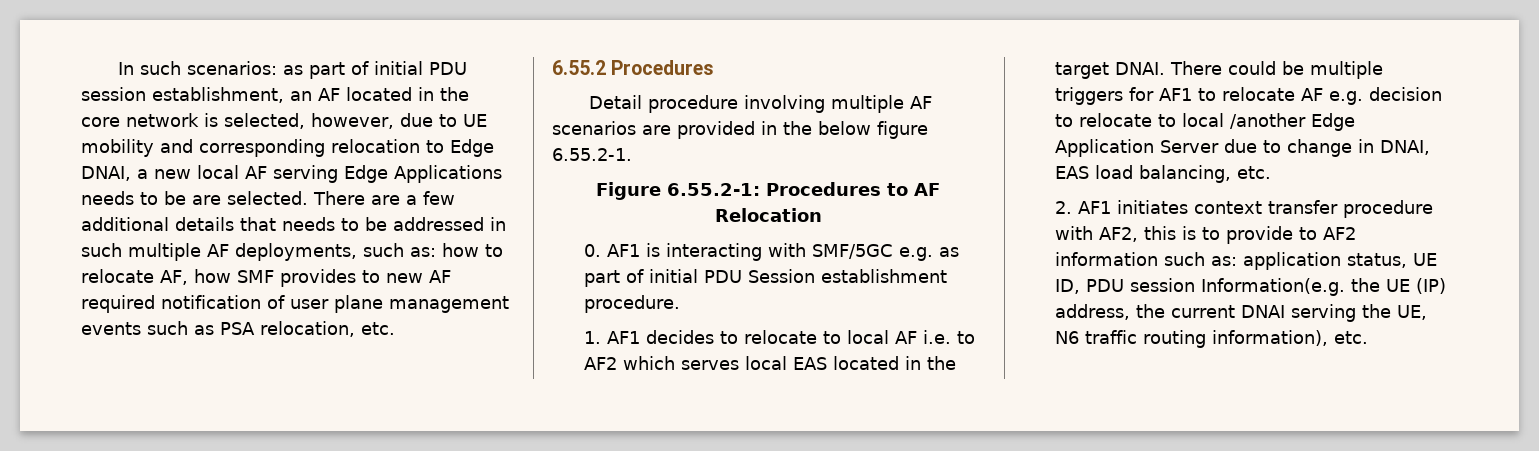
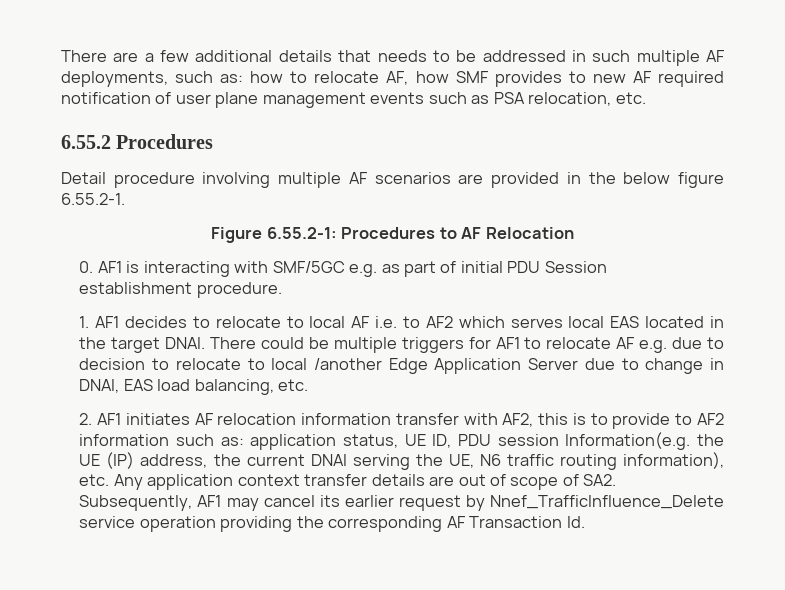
[118,61,468,79] [81,87,469,103] [81,113,487,129] [81,139,494,157] [81,165,502,183] [81,191,308,205] In such scenarios: as part of initial PDU session establishment, an AF located in the core network is selected, however, due to UE mobility and corresponding relocation to Edge DNAI, a new local AF serving Edge Applications needs to be are selected. -> (61, 56) none
(1363, 98) none -> [672,337,724,349] due to
[1193,200,1433,218] context transfer procedure -> [194,413,459,425] AF relocation information transfer
(1368, 337) none -> [113,474,617,490] [79,495,725,511] [79,516,585,532] Any application context transfer details are out of scope of SA2. Subsequently, AF1 may cancel its earlier request by Nnef_TrafficInfluence_Delete service operation providing the corresponding AF Transaction Id.

